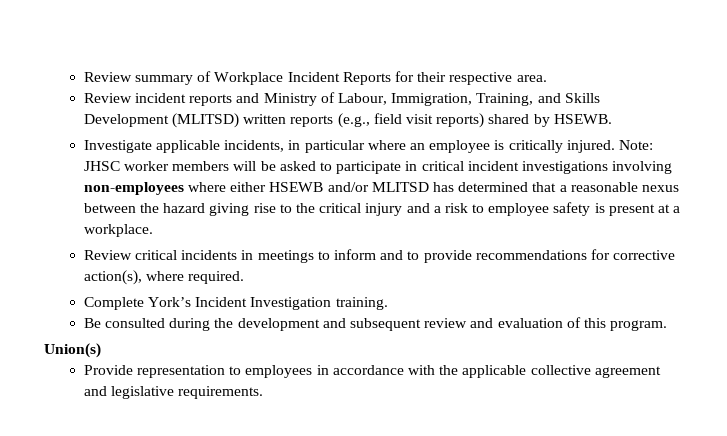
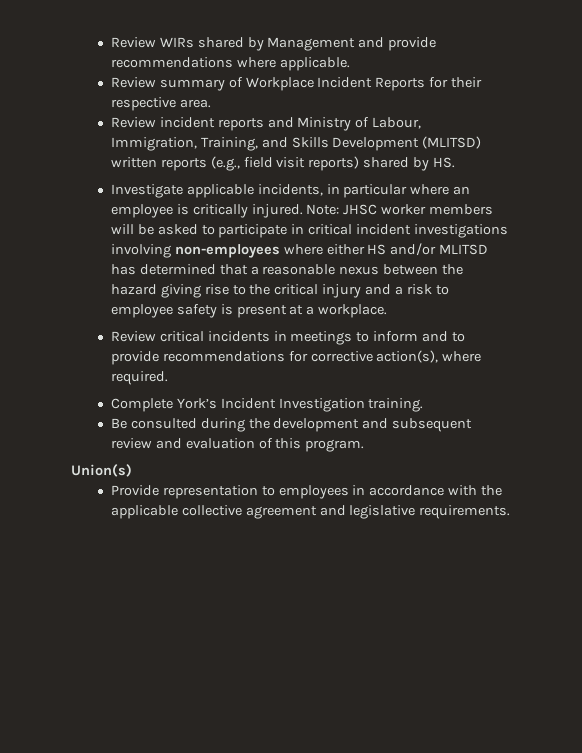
[83,72,132,82] Review -> [110,37,437,51] [110,57,350,71] [110,77,156,88] Review WIRs shared by Management and provide recommendations where applicable. // Review
[553,114,612,124] HSEWB. -> [433,157,456,168] HS.
[269,182,324,192] HSEWB -> [367,244,387,255] HS

